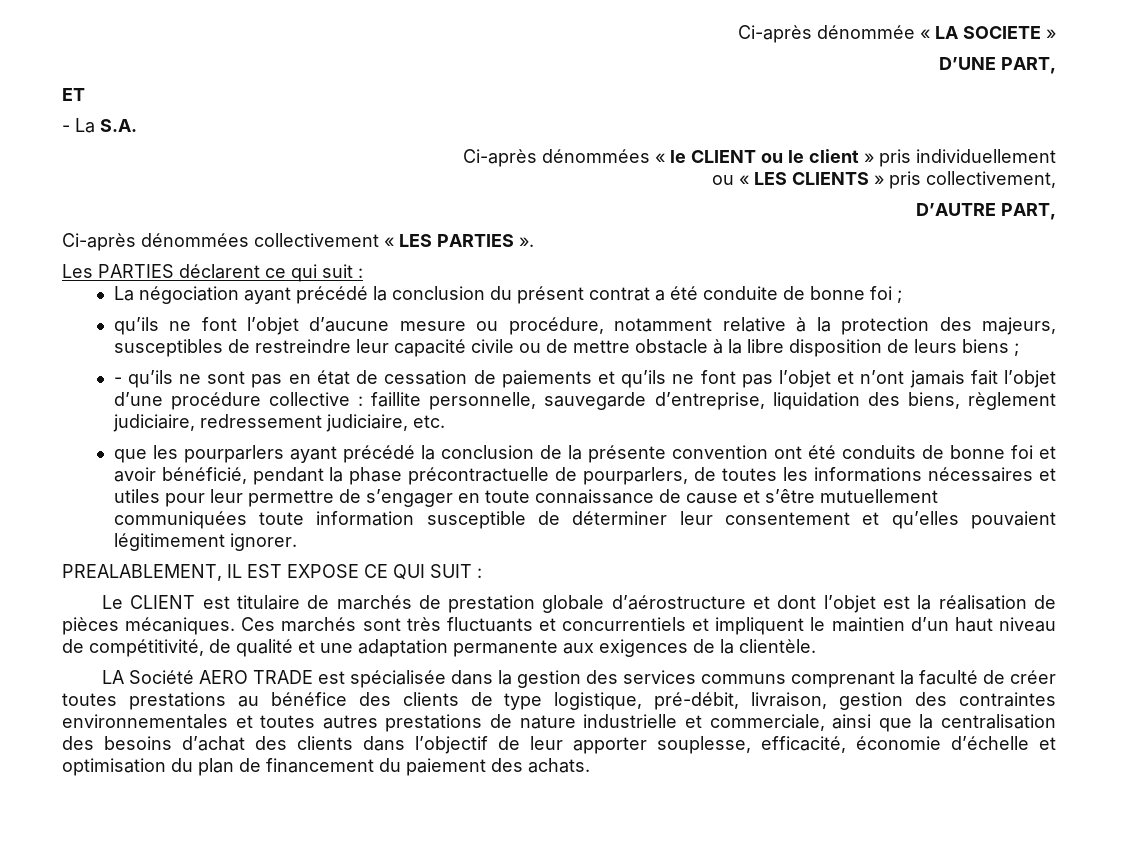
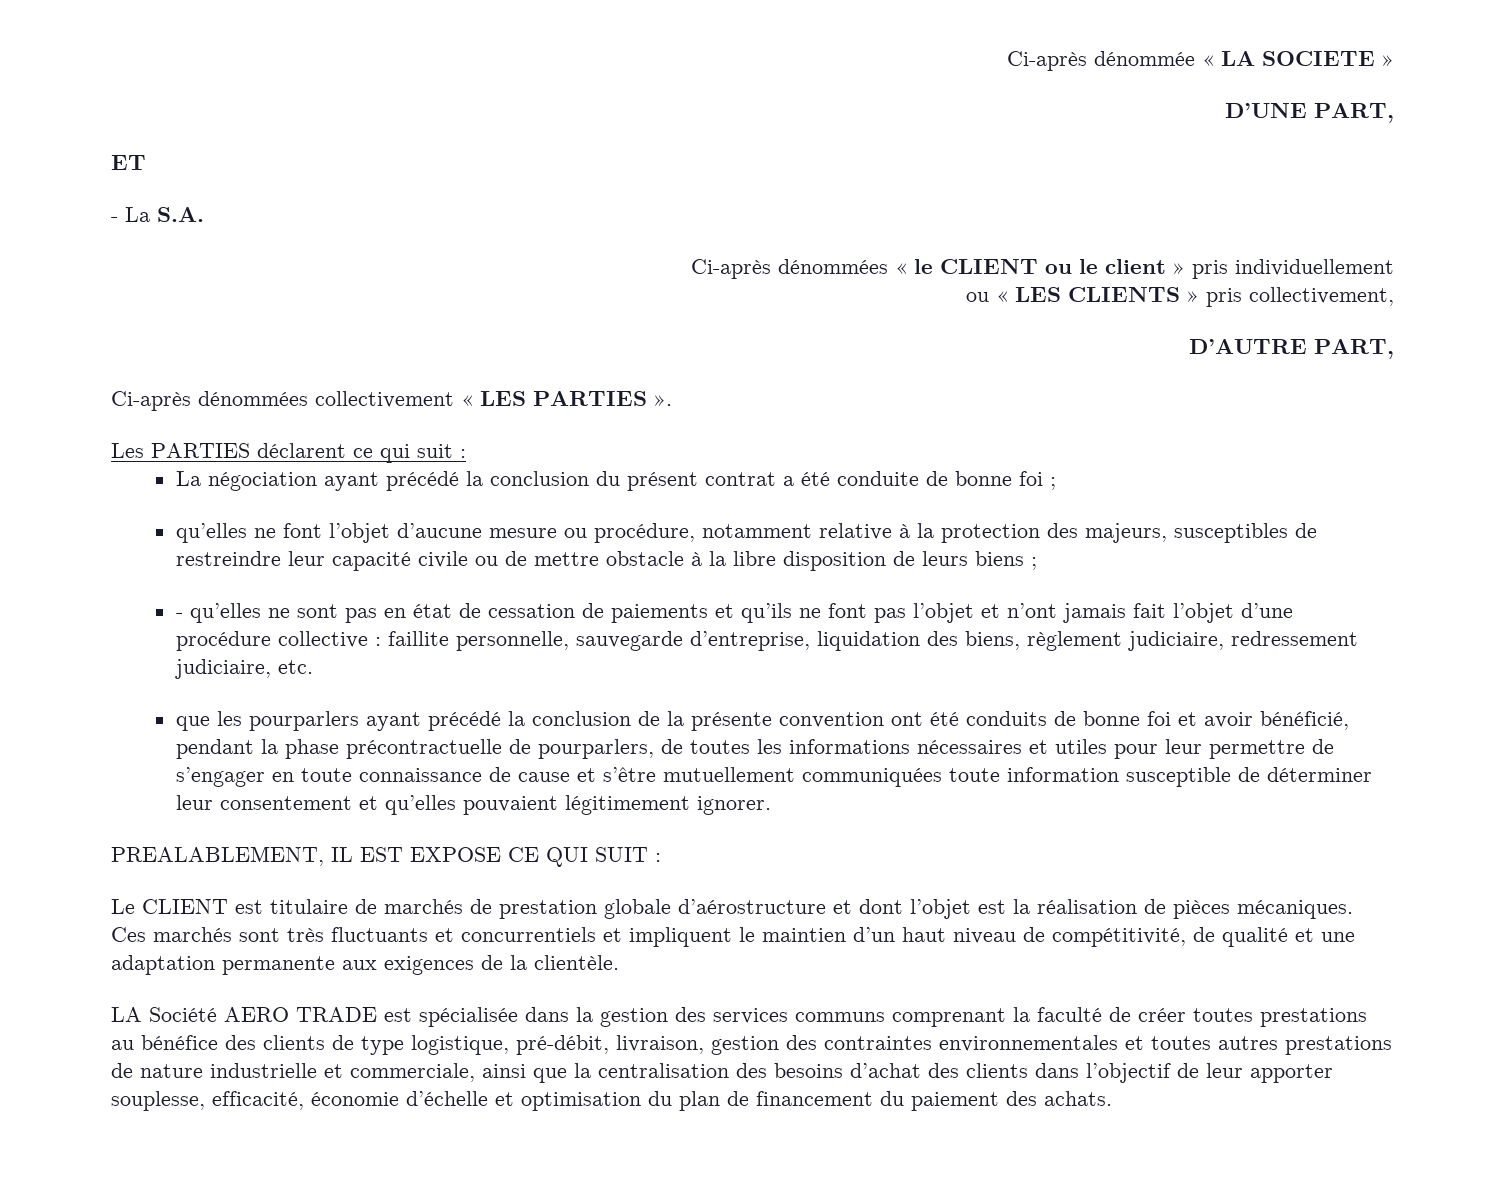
[113,317,159,335] qu’ils -> [175,523,247,543] qu’elles
[127,370,173,388] qu’ils -> [189,603,261,623] qu’elles

